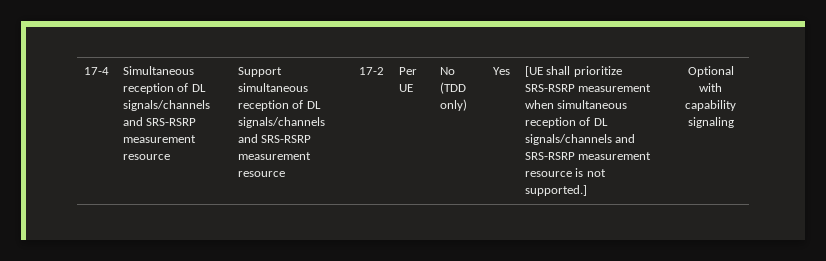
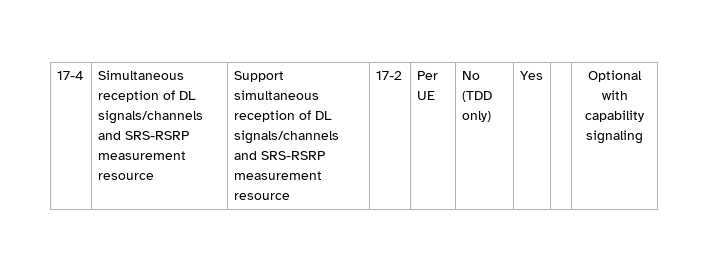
[524,66,622,77] [524,84,652,92] [524,100,628,109] [524,117,608,128] [524,134,636,145] [524,152,652,160] [524,168,606,177] [524,185,587,196] [UE shall prioritize SRS-RSRP measurement when simultaneous reception of DL signals/channels and SRS-RSRP measurement resource is not supported.] -> (543, 75) none

